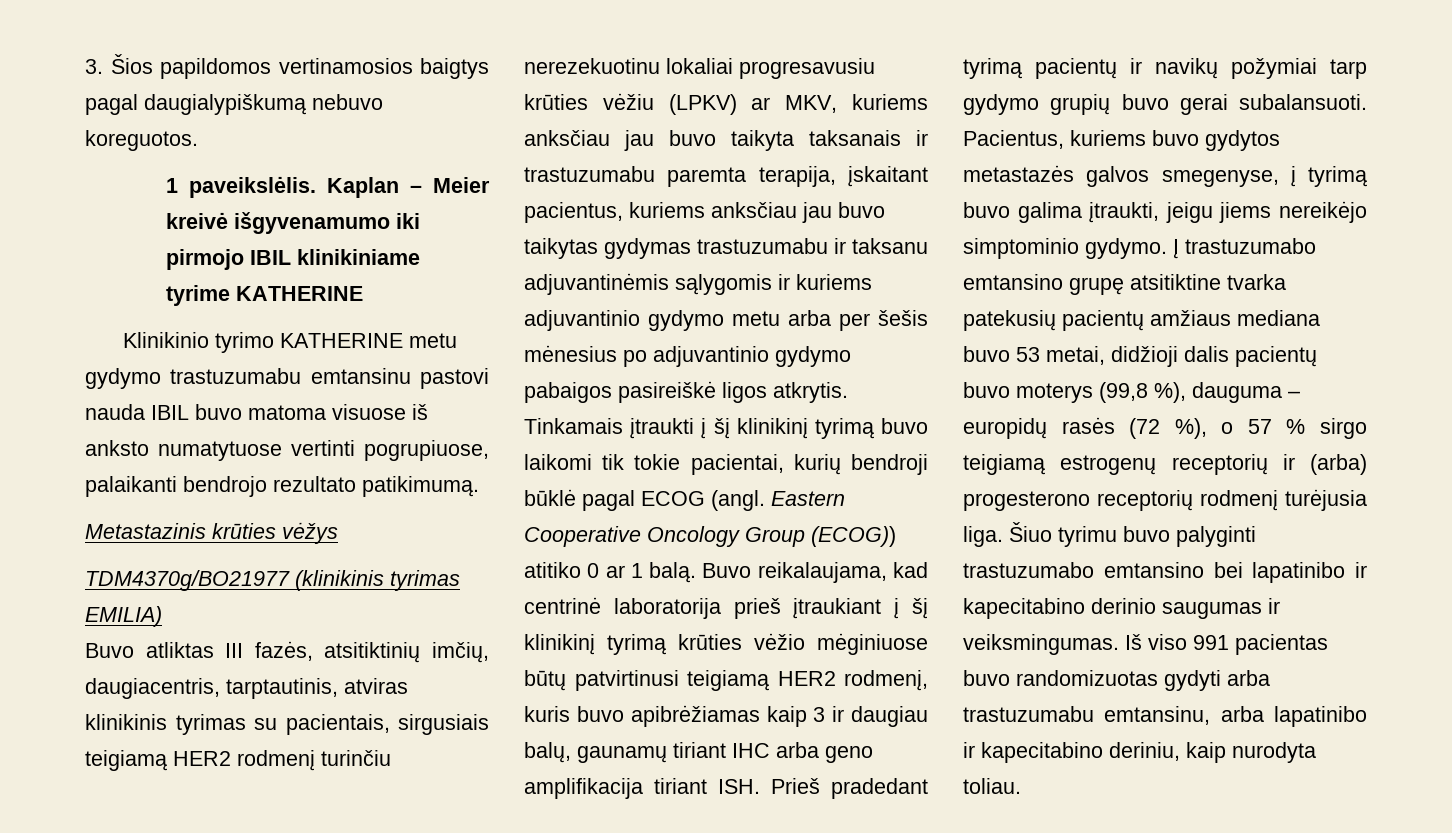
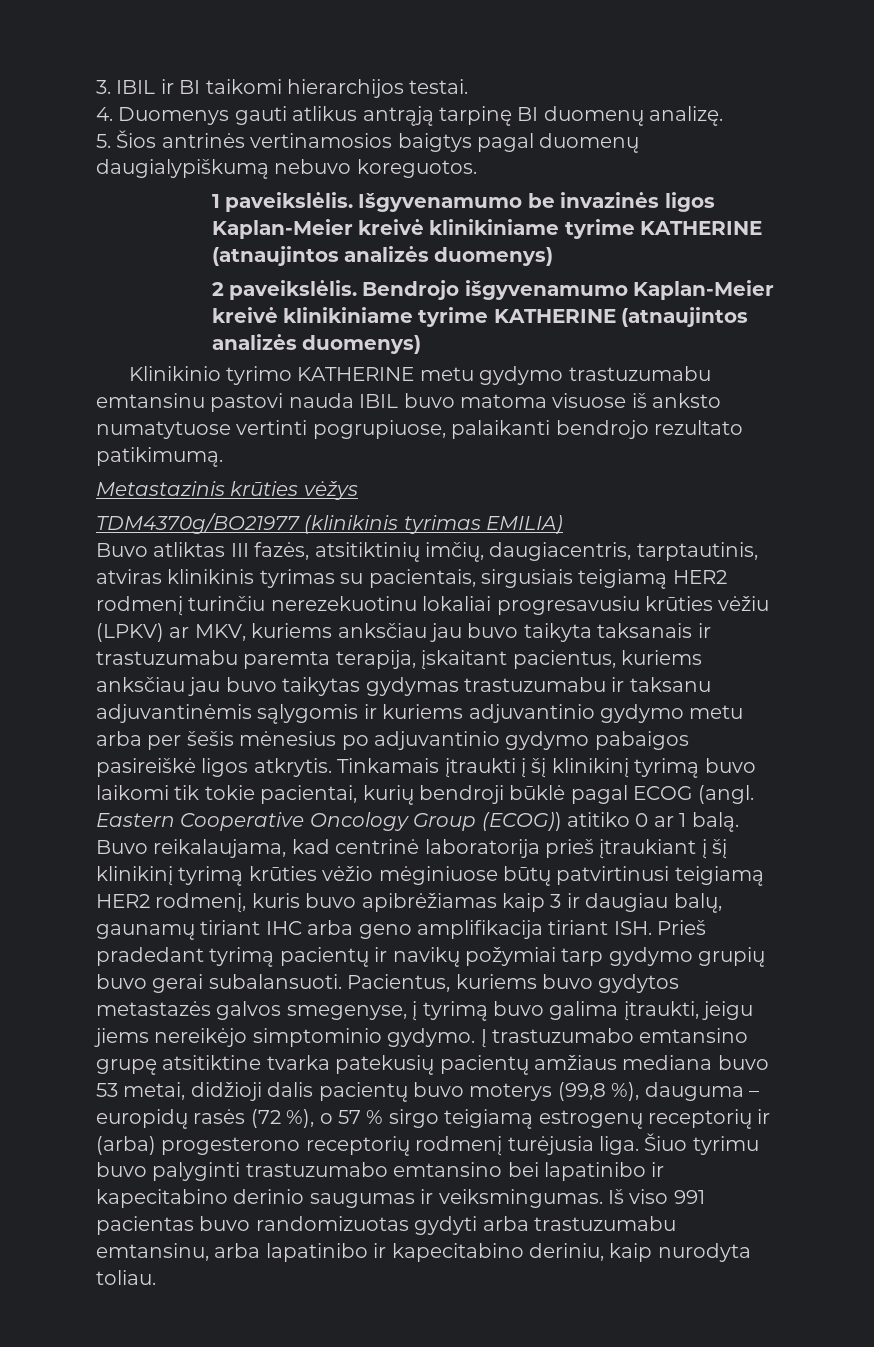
[110,54,271,79] Šios papildomos -> [116,79,469,98] [96,106,724,126] [96,130,245,148] IBIL ir BI taikomi hierarchijos testai. // 4. Duomenys gauti atlikus antrąją tarpinę BI duomenų analizę. // 5. Šios antrinės
(138, 104) none -> [539,133,640,153] duomenų
[326,177,490,198] [165,212,420,234] [165,249,420,270] [165,285,363,306] Kaplan – Meier kreivė išgyvenamumo iki pirmojo IBIL klinikiniame tyrime KATHERINE -> [358,192,715,212] [211,219,763,239] [211,246,554,266] [211,280,775,300] [211,307,749,327] [211,334,422,354] Išgyvenamumo be invazinės ligos Kaplan-Meier kreivė klinikiniame tyrime KATHERINE (atnaujintos analizės duomenys) // 2 paveikslėlis. Bendrojo išgyvenamumo Kaplan-Meier kreivė klinikiniame tyrime KATHERINE (atnaujintos analizės duomenys)

